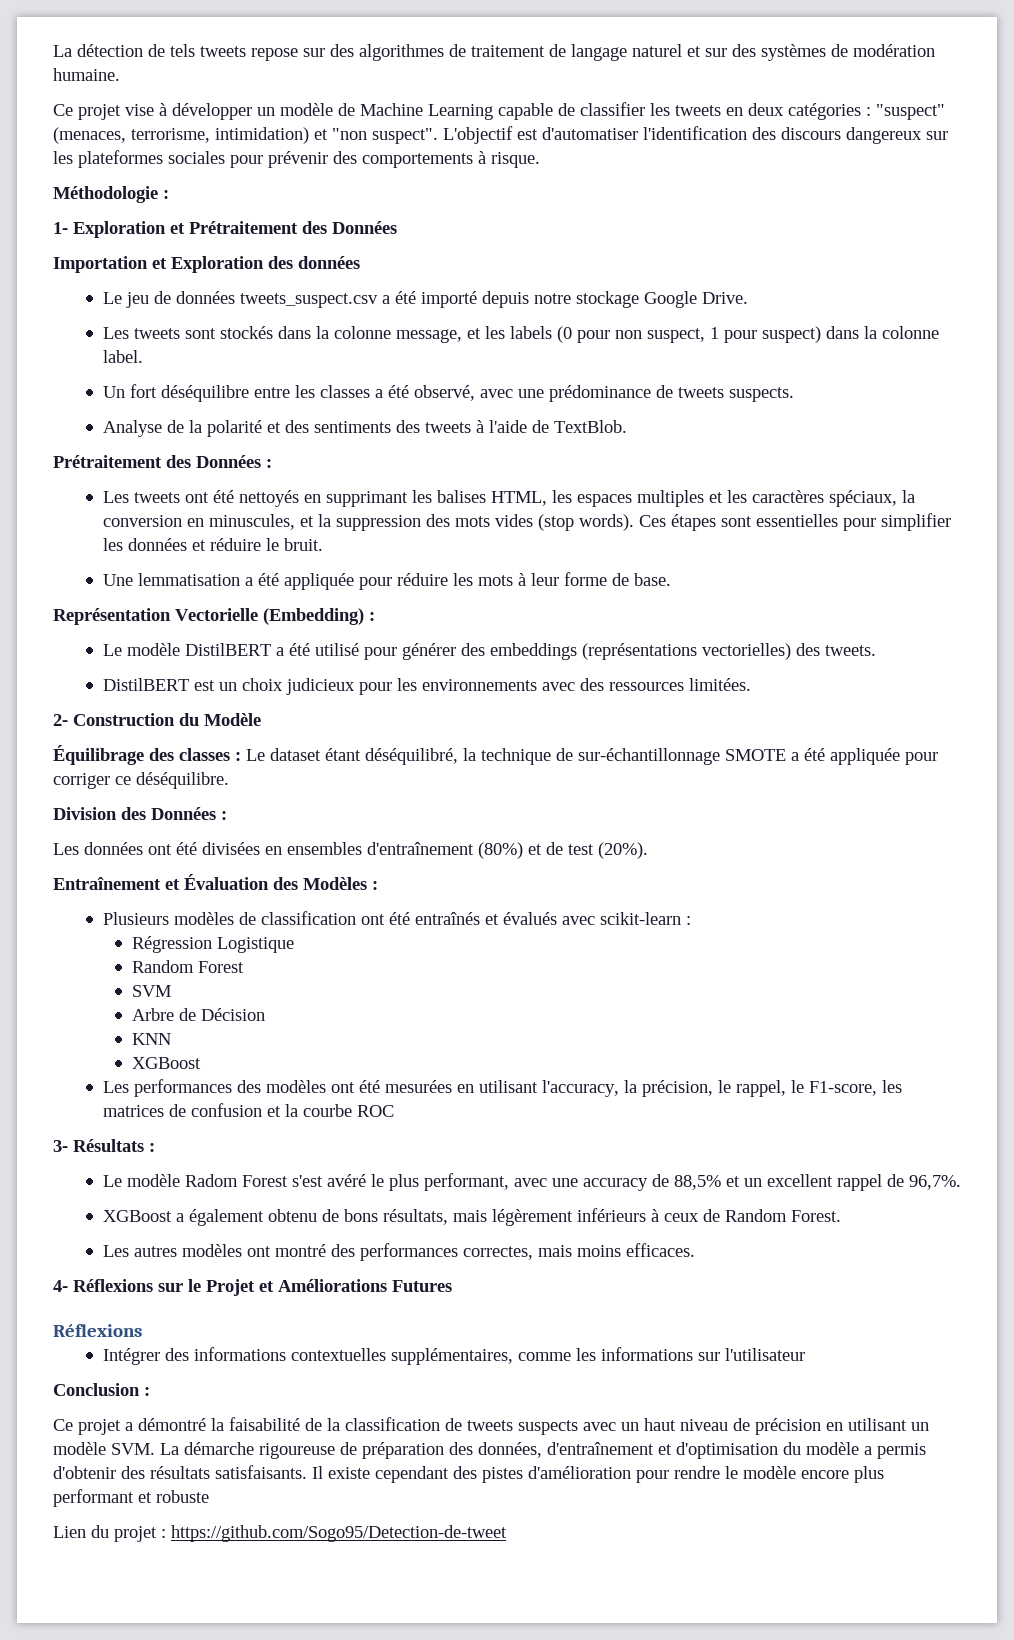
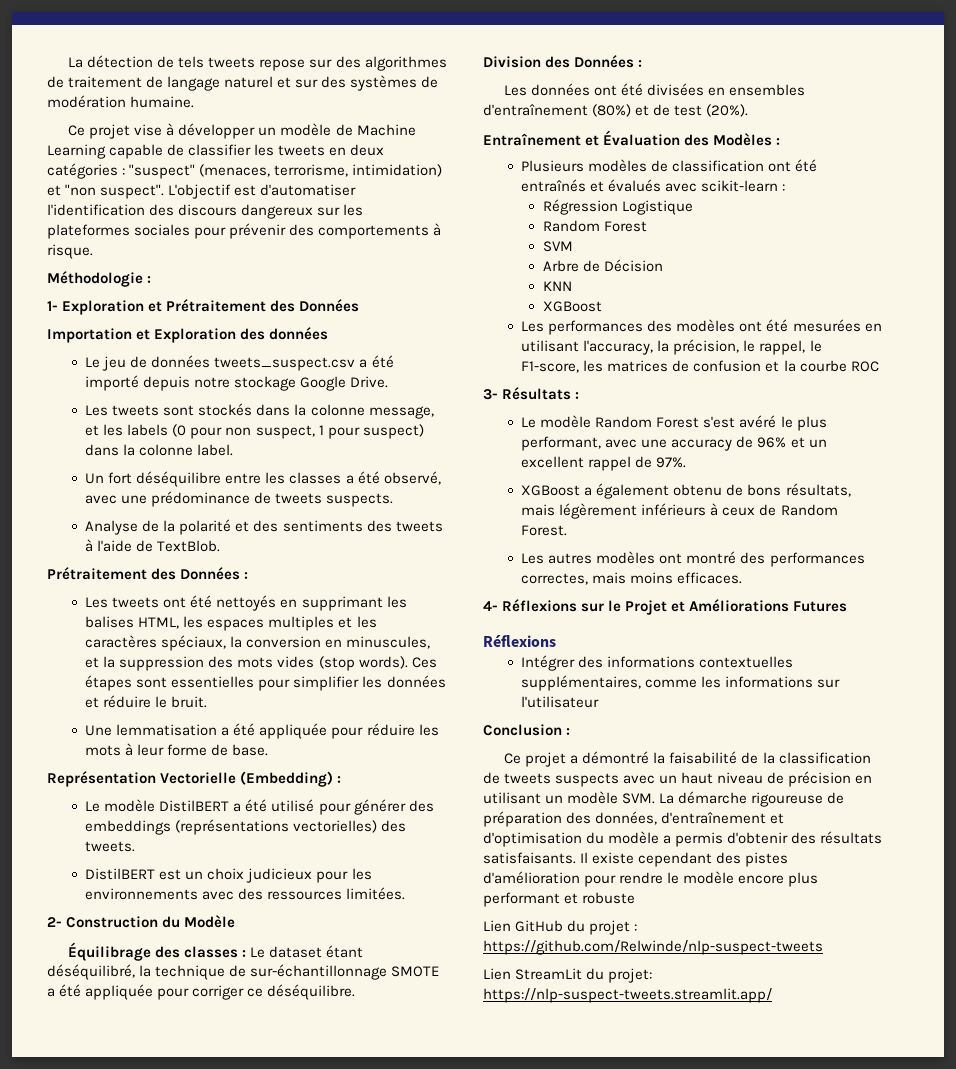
[184,1174,238,1187] Radom -> [595,416,653,428] Random
[673,1175,721,1190] 88,5% -> [757,437,787,448] 96%
[908,1175,961,1190] 96,7%. -> [656,457,687,468] 97%.
(86, 1532) none -> [515,920,564,932] GitHub
[171,1525,507,1542] https://github.com/Sogo95/Detection-de-tweet -> [483,940,823,955] [483,968,653,983] [483,988,772,1003] https://github.com/Relwinde/nlp-suspect-tweets // Lien StreamLit du projet: https://nlp-suspect-tweets.streamlit.app/

